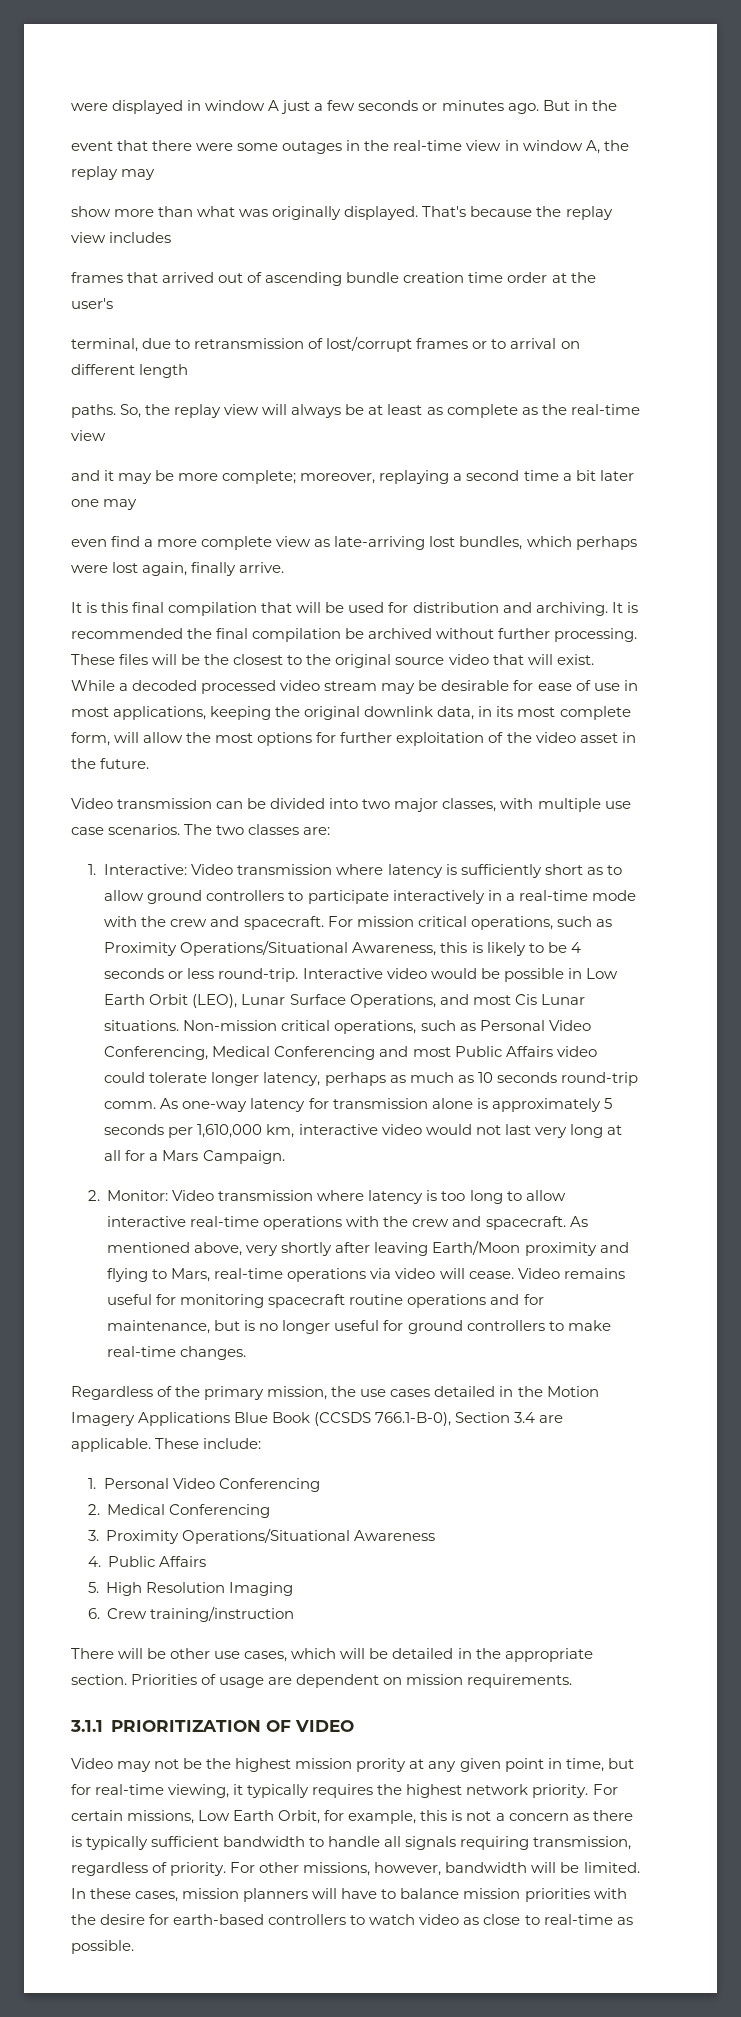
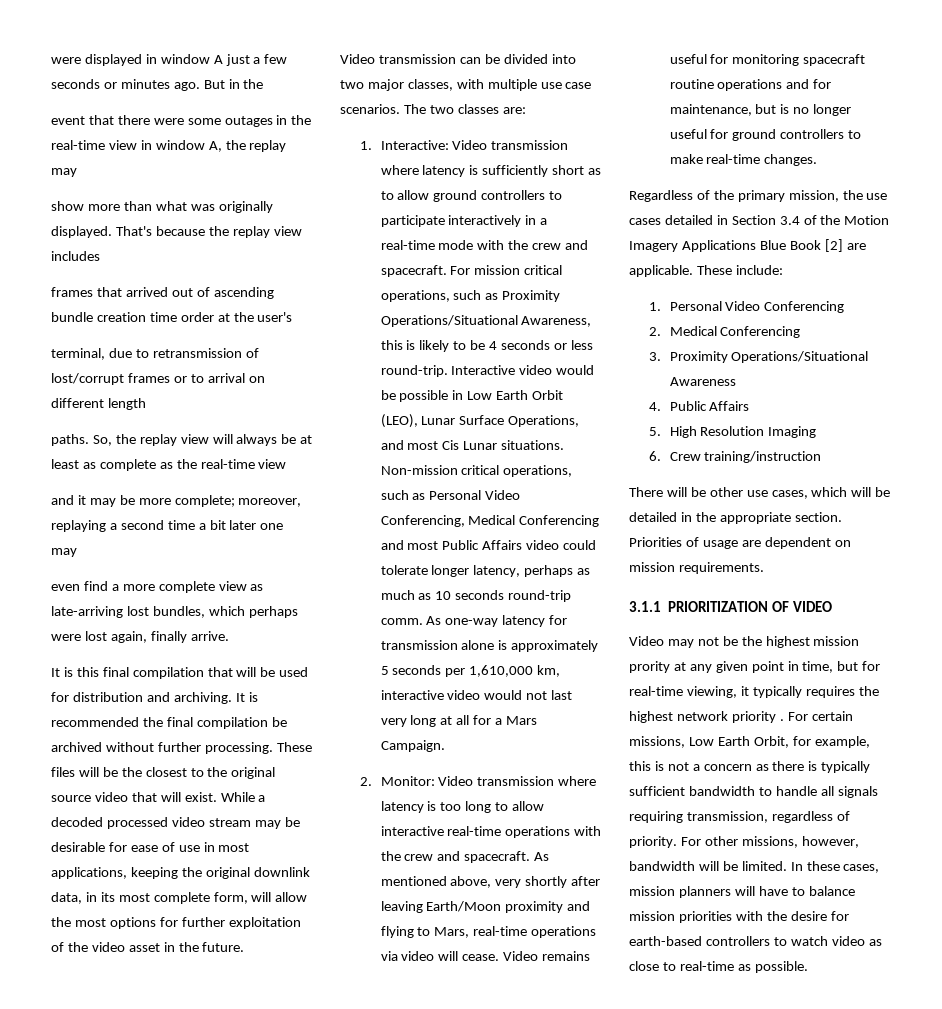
(514, 1391) none -> [731,215,817,225] Section 3.4 of
[314,1412,536,1426] (CCSDS 766.1-B-0), Section 3.4 -> [824,239,843,252] [2]
[532,1784,589,1798] priority. -> [731,711,784,723] priority .

